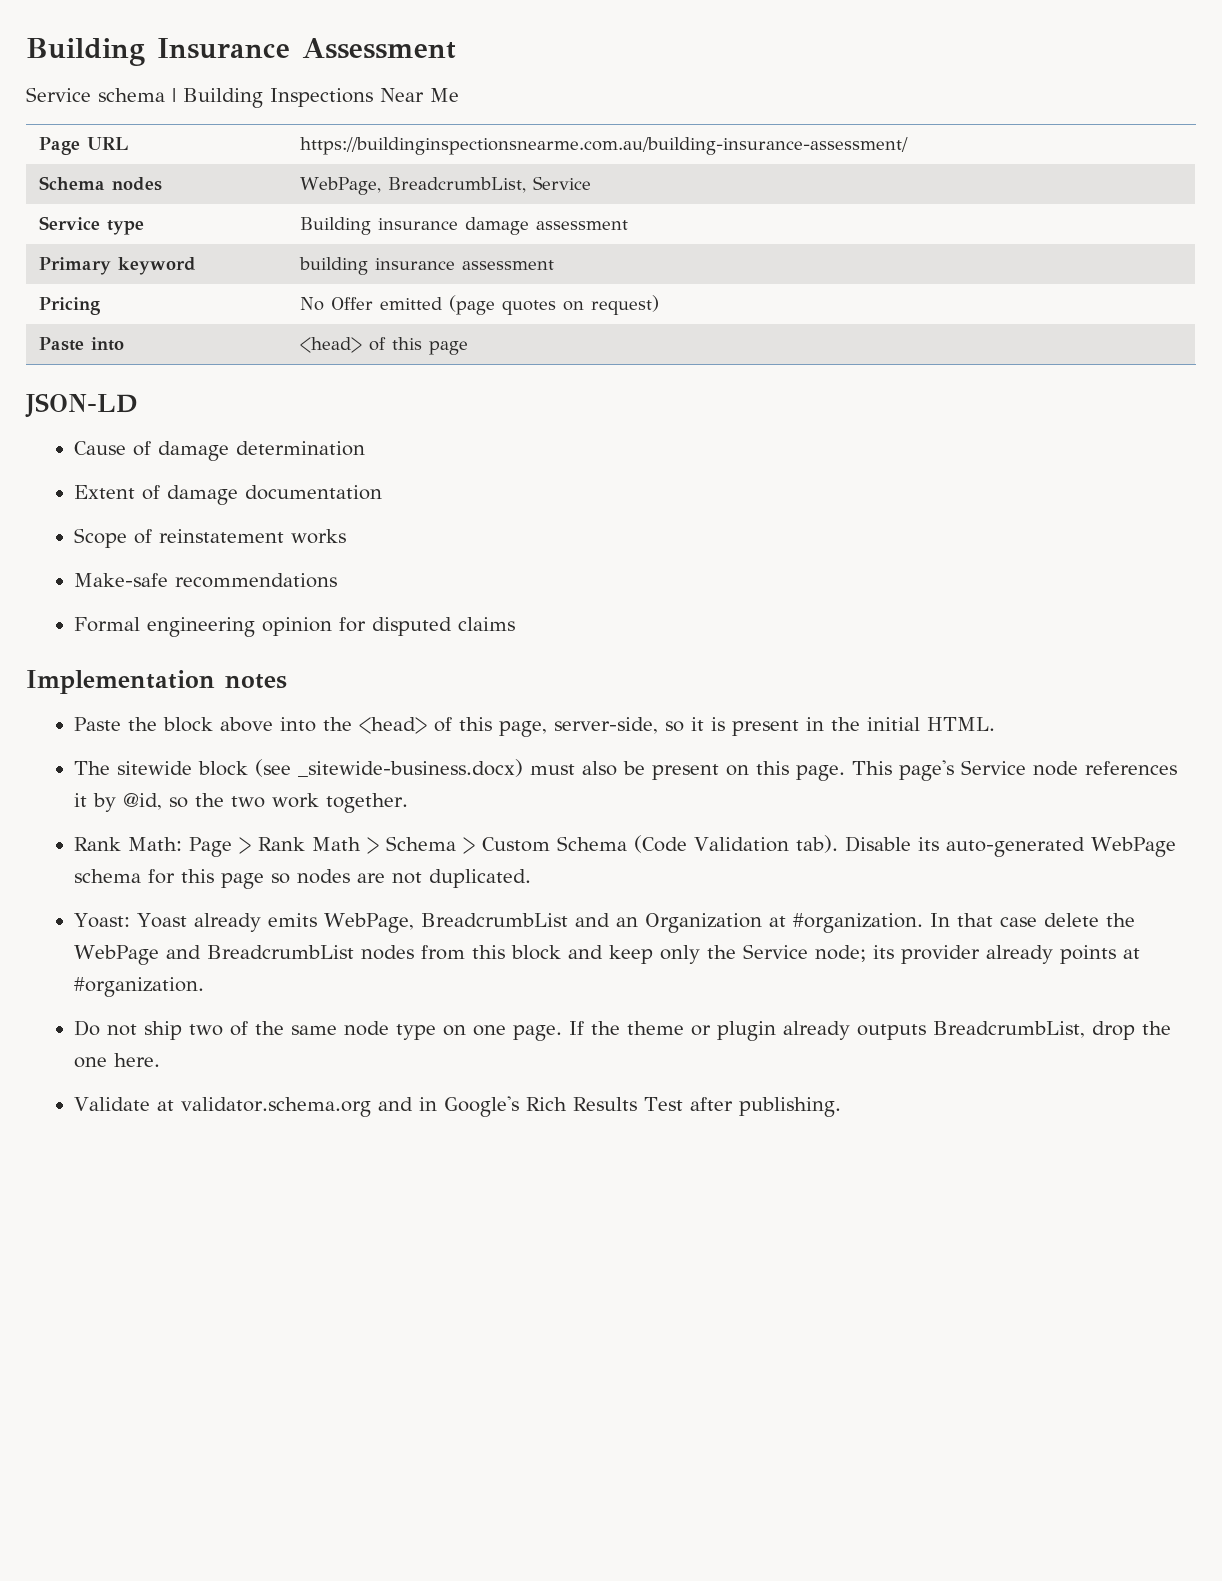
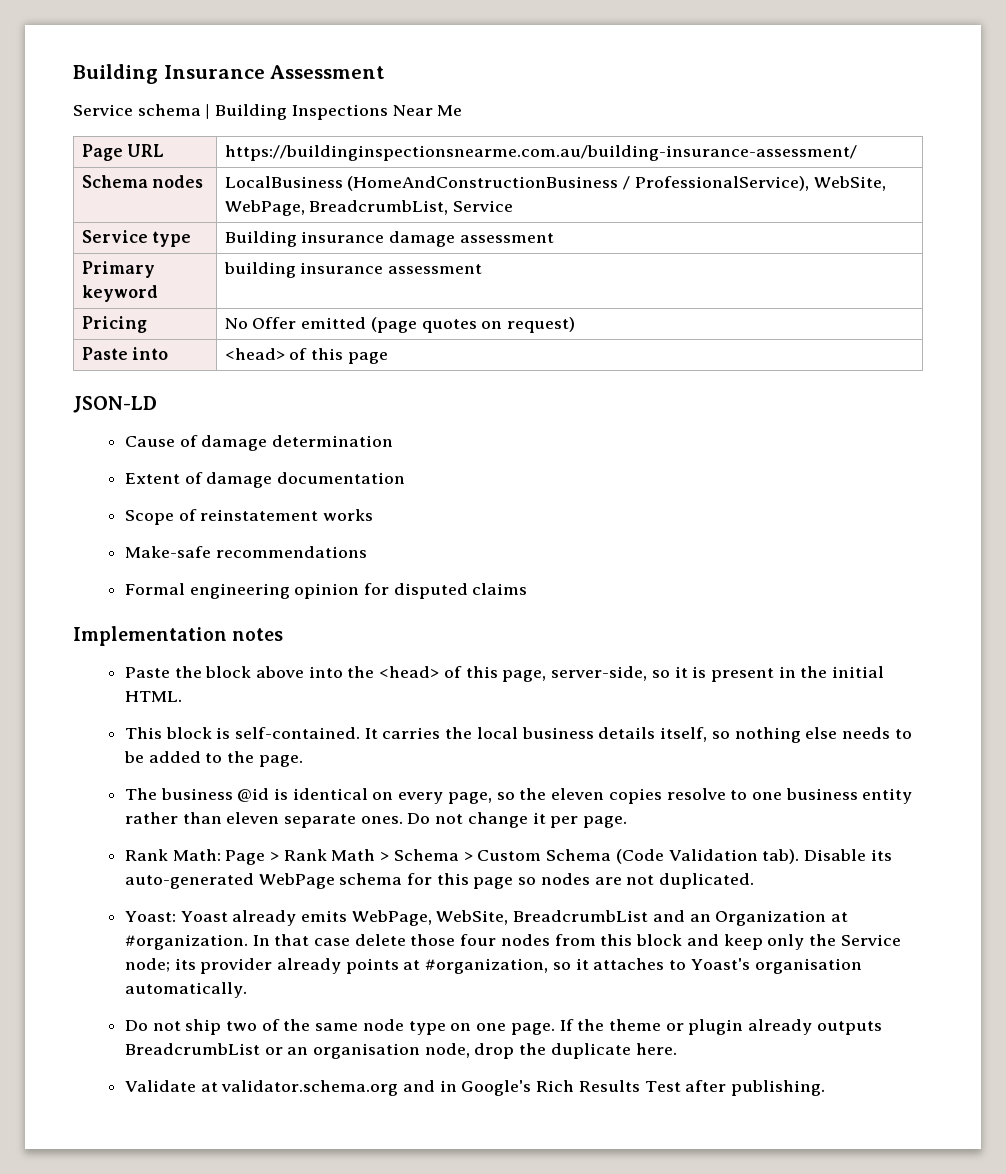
(162, 184) none -> [224,176,886,191] LocalBusiness (HomeAndConstructionBusiness / ProfessionalService), WebSite,
[74,759,1178,781] [74,793,409,813] The sitewide block (see _sitewide-business.docx) must also be present on this page. This page's Service node references it by @id, so the two work together. -> [124,727,912,743] [123,751,303,767] [124,788,913,804] [124,812,628,828] This block is self-contained. It carries the local business details itself, so nothing else needs to be added to the page. // The business @id is identical on every page, so the eleven copies resolve to one business entity rather than eleven separate ones. Do not change it per page.
(415, 923) none -> [436,910,509,925] WebSite,
[1106,913,1136,927] [74,945,355,965] the WebPage and BreadcrumbList -> [410,934,497,946] those four
[74,977,205,997] #organization. -> [425,958,862,974] [124,982,247,998] #organization, so it attaches to Yoast's organisation automatically.
[933,1021,1086,1038] BreadcrumbList, -> [124,1043,470,1059] BreadcrumbList or an organisation node,
[74,1057,108,1068] one -> [550,1043,631,1059] duplicate

